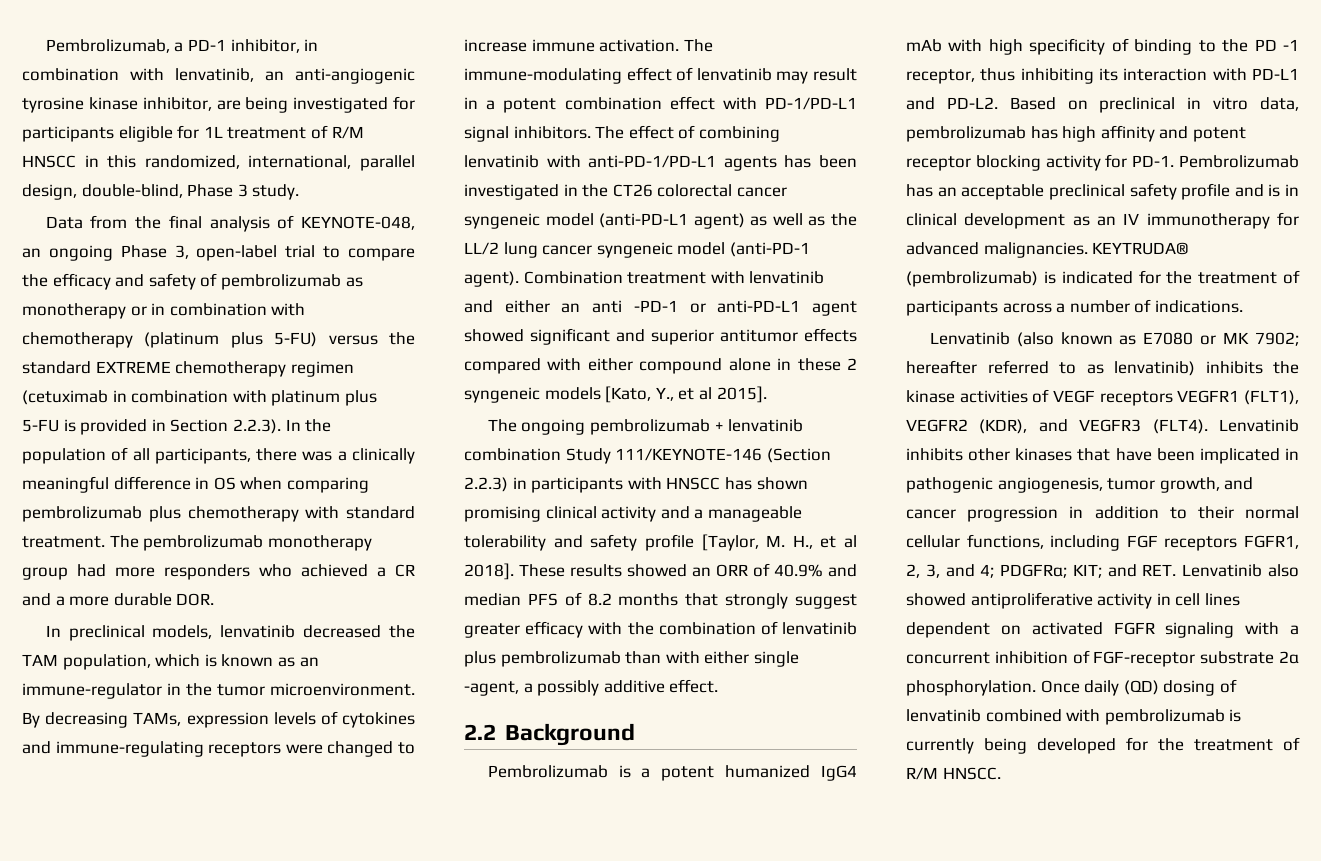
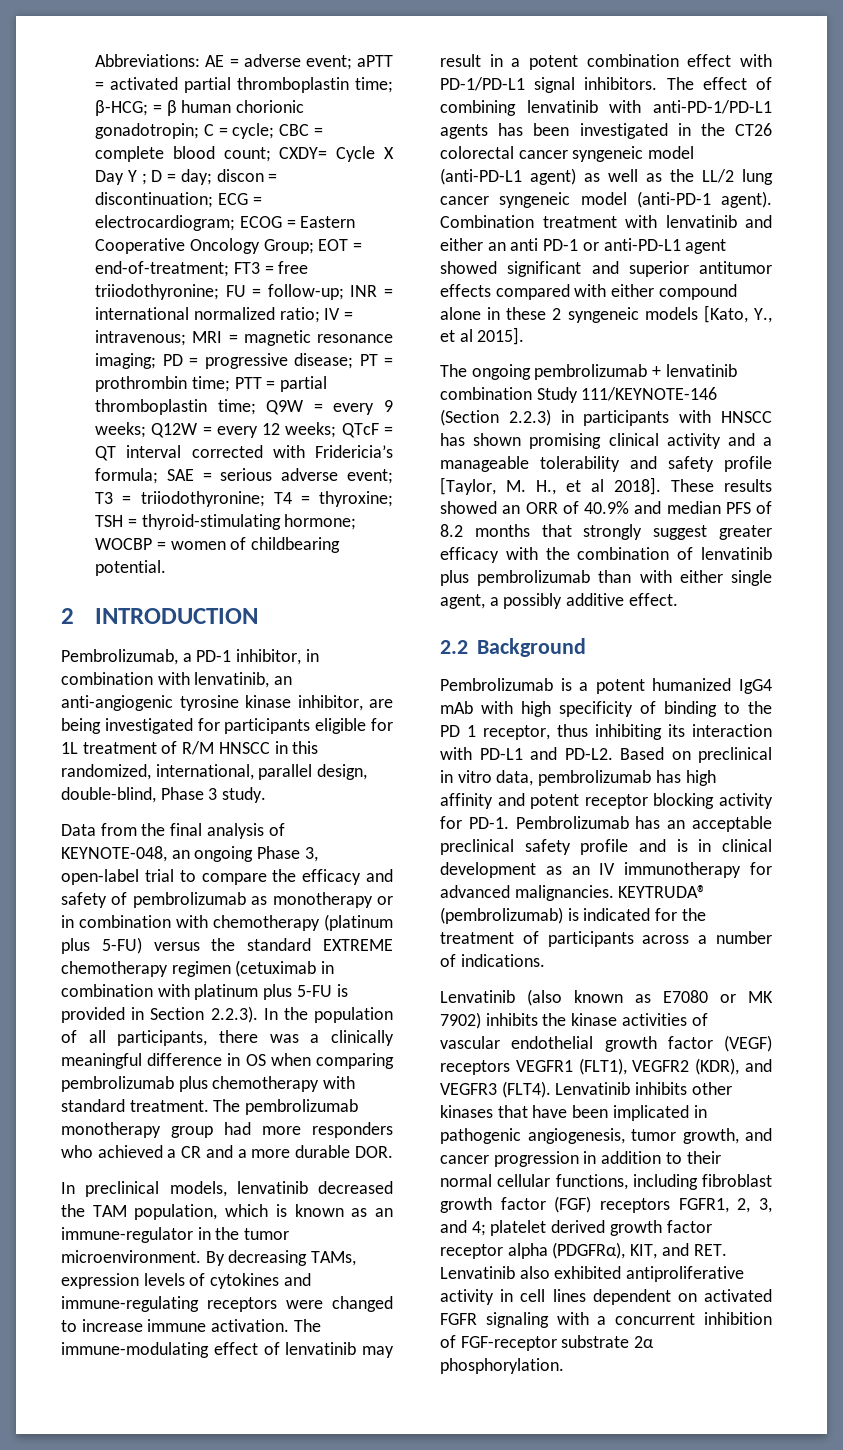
(45, 46) none -> [95,54,393,70] [95,77,394,93] [95,100,305,116] [95,123,323,139] [95,146,395,162] [95,169,278,185] [95,192,262,208] [95,215,356,231] [95,238,363,254] [95,261,309,277] [95,284,393,300] [95,307,354,323] [95,330,394,346] [95,353,393,369] [95,376,328,392] [95,399,393,415] [95,422,393,438] [95,445,394,461] [95,468,394,484] [95,491,393,507] [95,514,357,530] [95,537,341,553] [95,560,167,576] [61,608,259,624] Abbreviations: AE = adverse event; aPTT = activated partial thromboplastin time; β-HCG; = β human chorionic gonadotropin; C = cycle; CBC = complete blood count; CXDY= Cycle X Day Y ; D = day; discon = discontinuation; ECG = electrocardiogram; ECOG = Eastern Cooperative Oncology Group; EOT = end-of-treatment; FT3 = free triiodothyronine; FU = follow-up; INR = international normalized ratio; IV = intravenous; MRI = magnetic resonance imaging; PD = progressive disease; PT = prothrombin time; PTT = partial thromboplastin time; Q9W = every 9 weeks; Q12W = every 12 weeks; QTcF = QT interval corrected with Fridericia’s formula; SAE = serious adverse event; T3 = triiodothyronine; T4 = thyroxine; TSH = thyroid-stimulating hormone; WOCBP = women of childbearing potential. // 2 INTRODUCTION //
[633,300,678,312] -PD-1 -> [543,239,579,251] PD-1
[464,681,519,696] -agent, -> [440,594,485,609] agent,
[1283,39,1299,51] -1 -> [467,725,476,737] 1
[1255,332,1299,346] [906,360,1195,376] 7902; hereafter referred to as lenvatinib) -> [440,1012,481,1029] 7902)
[1053,390,1095,403] VEGF -> [440,1035,772,1052] vascular endothelial growth factor (VEGF)
[1126,535,1158,548] FGF -> [702,1174,772,1187] [440,1196,592,1213] fibroblast growth factor (FGF)
[1000,564,1102,578] PDGFRα; KIT; -> [490,1220,712,1236] [440,1242,658,1259] platelet derived growth factor receptor alpha (PDGFRα), KIT,
[906,593,966,606] showed -> [554,1266,622,1279] exhibited
[1040,679,1237,696] [906,709,1242,725] [906,737,1300,754] [906,767,1001,780] Once daily (QD) dosing of lenvatinib combined with pembrolizumab is currently being developed for the treatment of R/M HNSCC. -> (564, 1366) none

